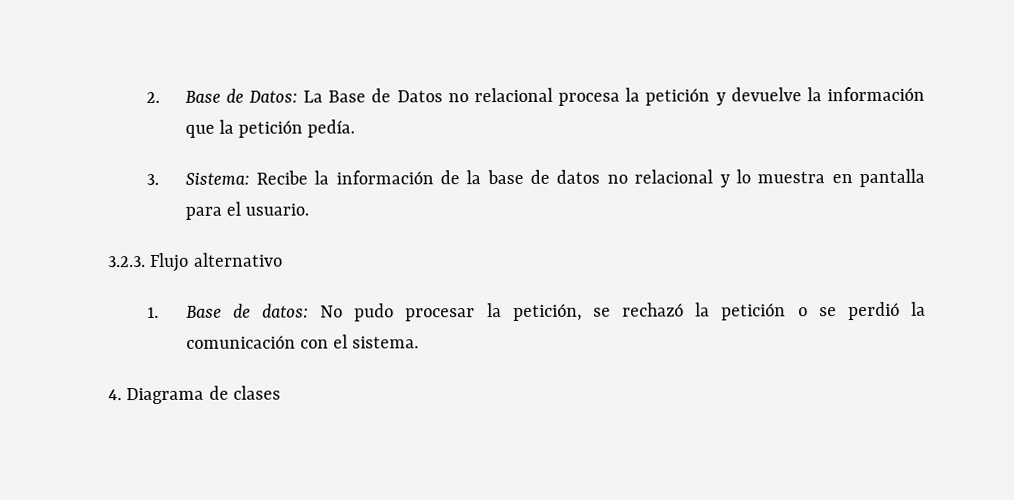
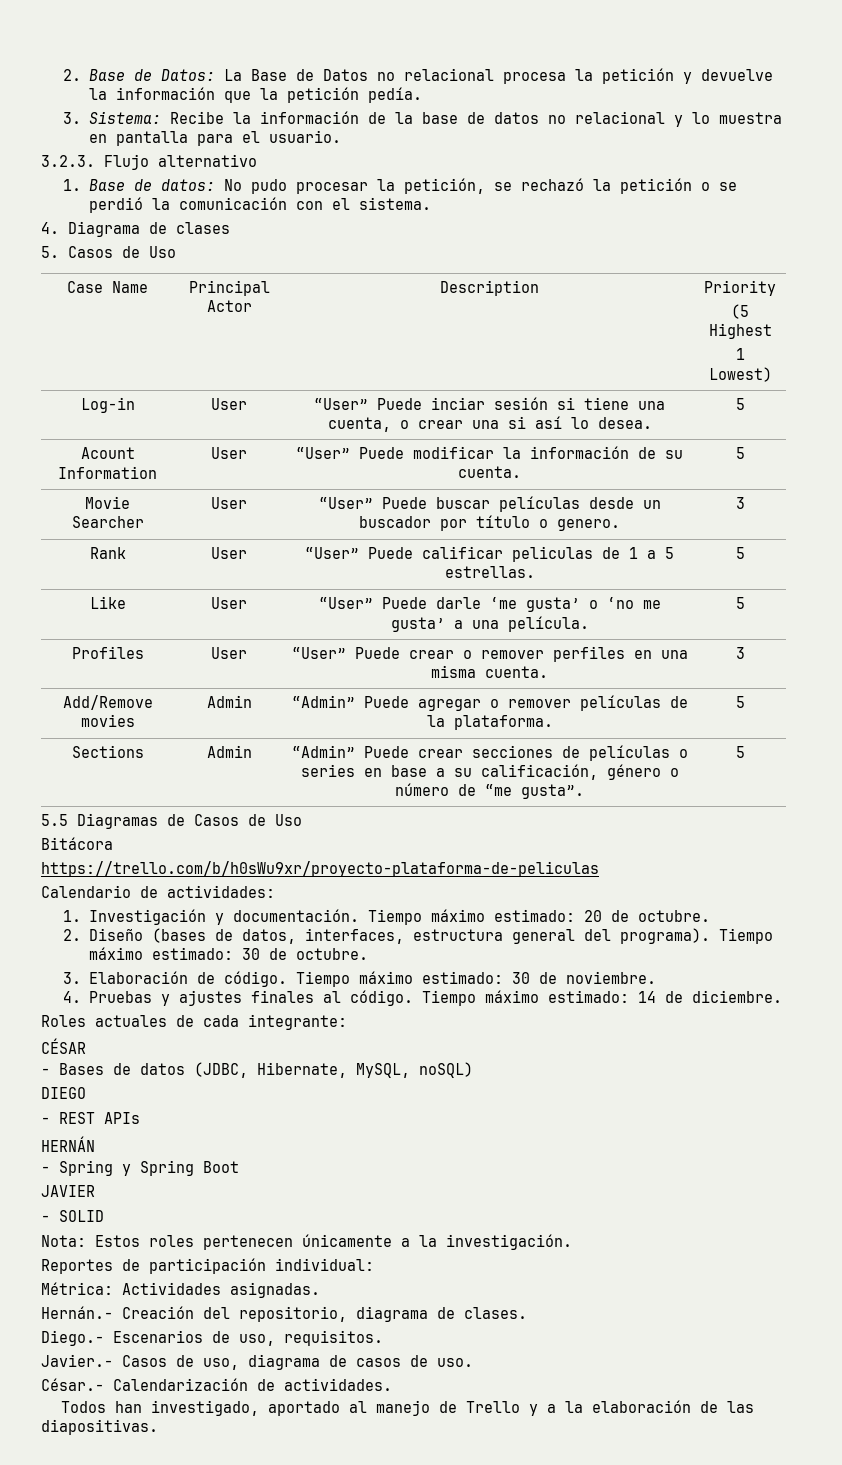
(281, 392) none -> [41,246,176,258] [67,281,148,293] [188,280,270,296] [206,300,252,312] [440,280,539,296] [704,280,776,296] [731,304,749,319] [708,323,772,339] [735,348,745,360] [708,367,772,382] [80,397,135,413] [211,398,247,410] [314,397,665,410] [327,416,652,432] [735,398,745,410] [80,447,135,459] [58,466,157,479] [211,447,247,459] [296,446,683,459] [458,466,521,478] [735,447,745,459] [85,496,130,509] [71,516,144,528] [211,497,247,509] [318,496,661,512] [359,515,620,531] [735,497,745,509] [89,547,126,559] [211,547,247,559] [305,546,674,562] [444,566,535,578] [735,547,745,559] [89,596,126,609] [211,597,247,609] [318,597,661,612] [390,616,589,632] [735,597,745,609] [71,646,144,659] [211,647,247,659] [291,646,688,662] [431,665,548,678] [735,647,745,659] [62,695,153,710] [80,714,135,727] [206,695,252,708] [291,695,688,711] [426,715,553,730] [735,696,745,708] [71,745,144,758] [206,745,252,758] [291,745,688,761] [300,764,679,780] [395,783,584,799] [735,746,745,758] [41,813,302,829] [41,837,113,850] [41,861,599,877] [41,885,275,898] [63,909,710,925] [63,928,773,944] [88,947,368,960] [63,971,656,987] [63,990,782,1006] [41,1014,347,1030] [41,1038,86,1054] [41,1062,473,1078] [41,1087,86,1099] [41,1112,140,1124] [41,1136,95,1152] [41,1160,239,1176] [41,1185,95,1197] [41,1210,104,1222] [41,1234,572,1250] [41,1258,374,1274] [41,1282,320,1298] [41,1306,527,1322] [41,1330,383,1346] [41,1354,473,1370] [41,1378,392,1391] [60,1400,754,1416] [41,1419,158,1435] // 5. Casos de Uso // Case Name | Principal Actor | Description | Priority // (5 Highest // 1 Lowest) // Log-in | User | “User” Puede inciar sesión si tiene una cuenta, o crear una si así lo desea. | 5 // Acount Information | User | “User” Puede modificar la información de su cuenta. | 5 // Movie Searcher | User | “User” Puede buscar películas desde un buscador por título o genero. | 3 // Rank | User | “User” Puede calificar peliculas de 1 a 5 estrellas. | 5 // Like | User | “User” Puede darle ‘me gusta’ o ‘no me gusta’ a una película. | 5 // Profiles | User | “User” Puede crear o remover perfiles en una misma cuenta. | 3 // Add/Remove movies | Admin | “Admin” Puede agregar o remover películas de la plataforma. | 5 // Sections | Admin | “Admin” Puede crear secciones de películas o series en base a su calificación, género o número de “me gusta”. | 5 // 5.5 Diagramas de Casos de Uso // Bitácora // https://trello.com/b/h0sWu9xr/proyecto-plataforma-de-peliculas // Calendario de actividades: // 1. Investigación y documentación. Tiempo máximo estimado: 20 de octubre. // 2. Diseño (bases de datos, interfaces, estructura general del programa). Tiempo máximo estimado: 30 de octubre. // 3. Elaboración de código. Tiempo máximo estimado: 30 de noviembre. // 4. Pruebas y ajustes finales al código. Tiempo máximo estimado: 14 de diciembre. // Roles actuales de cada integrante: // CÉSAR // - Bases de datos (JDBC, Hibernate, MySQL, noSQL) // DIEGO // - REST APIs // HERNÁN // - Spring y Spring Boot // JAVIER // - SOLID // Nota: Estos roles pertenecen únicamente a la investigación. // Reportes de participación individual: // Métrica: Actividades asignadas. // Hernán.- Creación del repositorio, diagrama de clases. // Diego.- Escenarios de uso, requisitos. // Javier.- Casos de uso, diagrama de casos de uso. // César.- Calendarización de actividades. // Todos han investigado, aportado al manejo de Trello y a la elaboración de las diapositivas.

